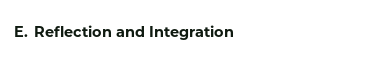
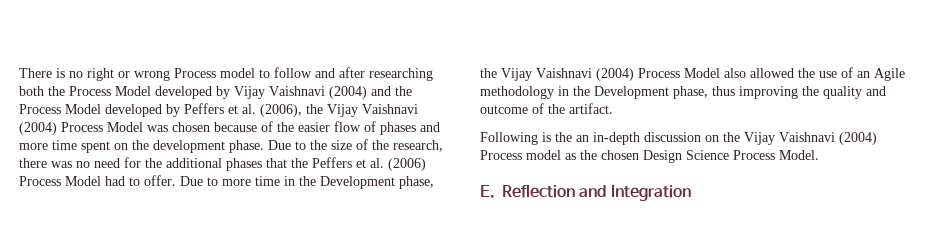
(14, 31) none -> [19,67,433,81] [19,86,412,99] [19,103,418,117] [19,121,440,135] [19,139,443,153] [19,157,426,171] [19,175,434,189] [480,67,905,81] [480,86,886,99] [480,103,613,114] [480,132,877,145] [480,150,819,163] There is no right or wrong Process model to follow and after researching both the Process Model developed by Vijay Vaishnavi (2004) and the Process Model developed by Peffers et al. (2006), the Vijay Vaishnavi (2004) Process Model was chosen because of the easier flow of phases and more time spent on the development phase. Due to the size of the research, there was no need for the additional phases that the Peffers et al. (2006) Process Model had to offer. Due to more time in the Development phase, the Vijay Vaishnavi (2004) Process Model also allowed the use of an Agile methodology in the Development phase, thus improving the quality and outcome of the artifact. // Following is the an in-depth discussion on the Vijay Vaishnavi (2004) Process model as the chosen Design Science Process Model. //

